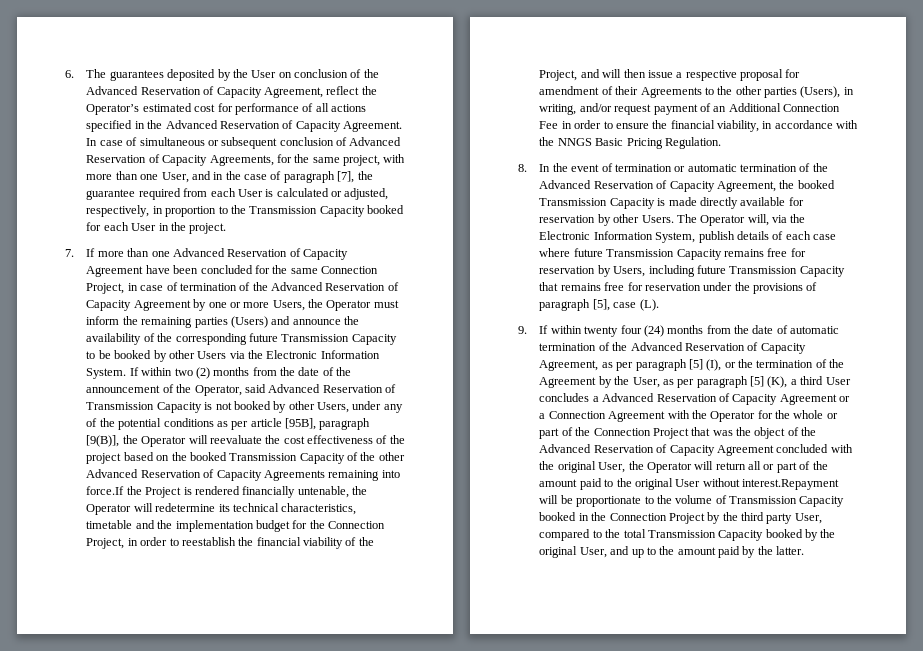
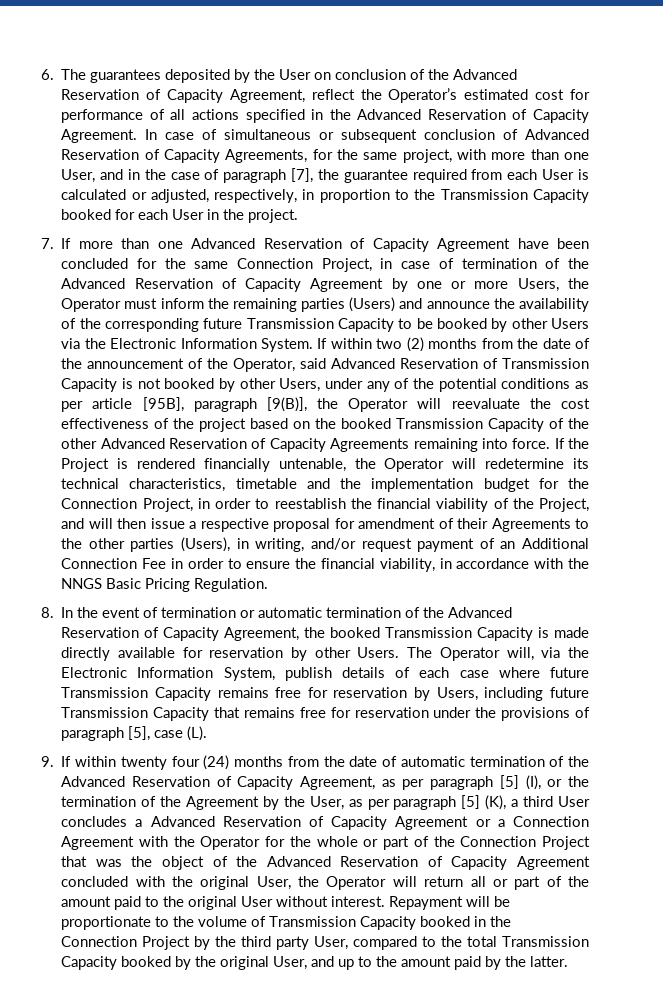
[86,486,125,495] force.If -> [512,438,565,449] force. If
[742,479,840,490] interest.Repayment -> [331,896,464,910] interest. Repayment

